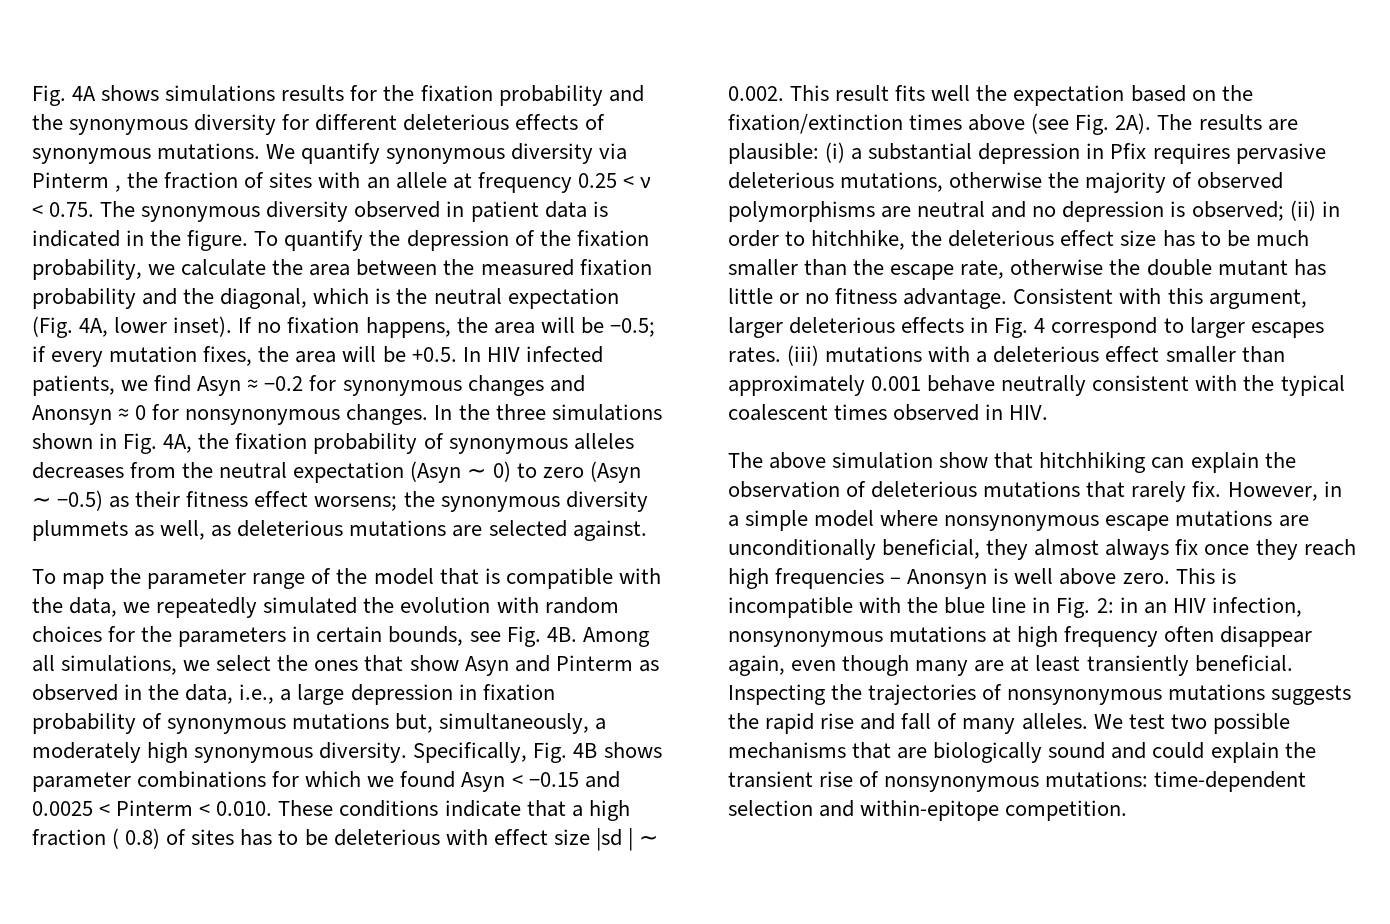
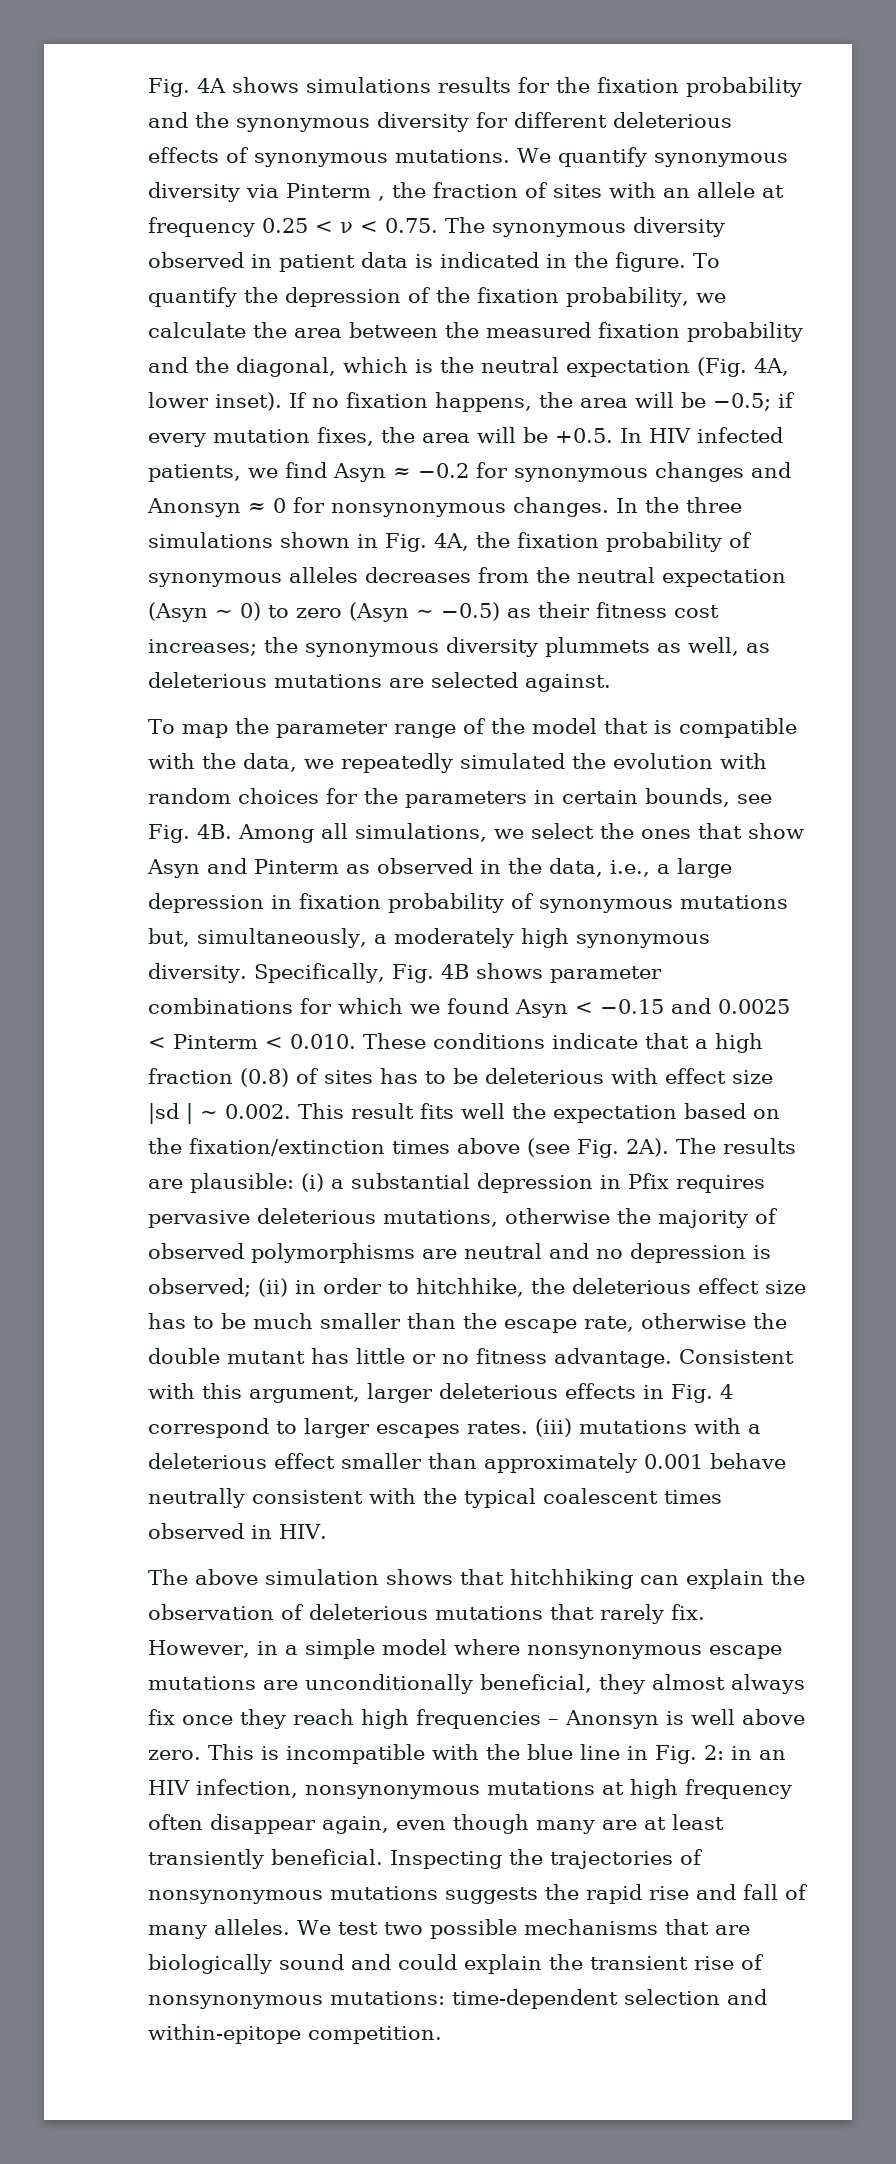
[254,491,398,511] effect worsens; -> [674,605,719,618] [148,639,257,656] cost increases;
[112,828,161,849] ( 0.8) -> [240,1068,289,1087] (0.8)
[939,452,989,468] show -> [386,1569,453,1585] shows

